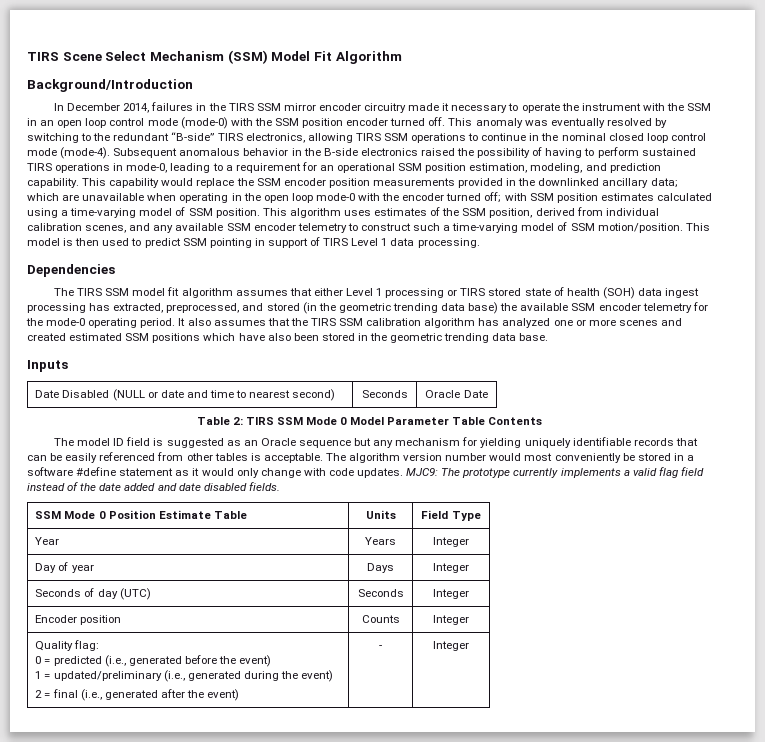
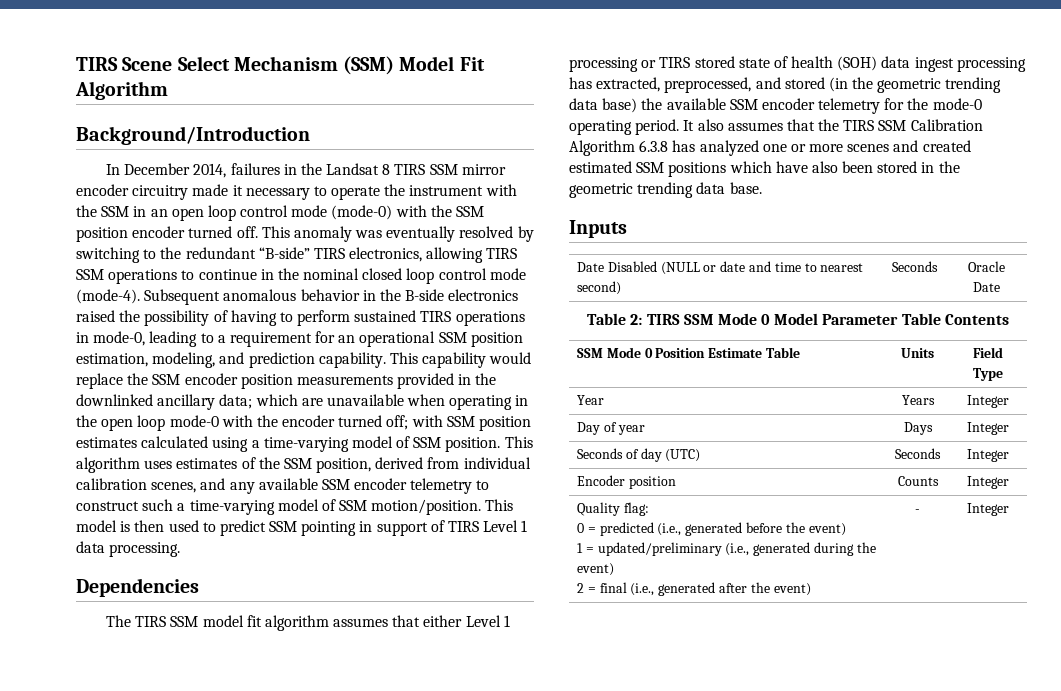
(226, 107) none -> [326,163,391,175] Landsat 8
[366,318,476,328] calibration algorithm -> [910,119,983,131] [569,140,669,156] Calibration Algorithm 6.3.8
[54,437,698,448] [27,452,694,463] [27,467,704,478] [27,482,280,491] // The model ID field is suggested as an Oracle sequence but any mechanism for yielding uniquely identifiable records that can be easily referenced from other tables is acceptable. The algorithm version number would most conveniently be stored in a software #define statement as it would only change with code updates. MJC9: The prototype currently implements a valid flag field instead of the date added and date disabled fields. -> (1009, 319) none

